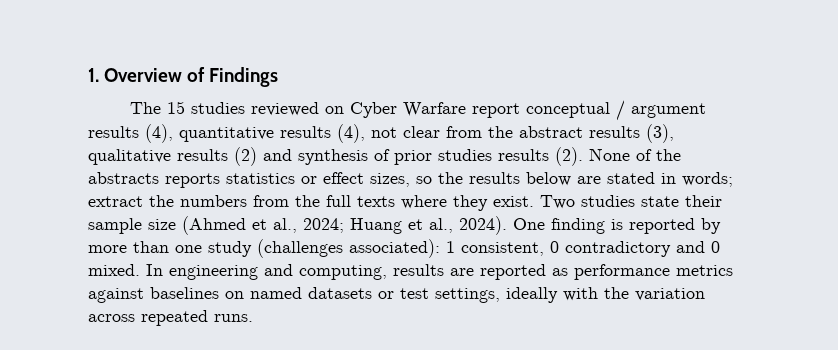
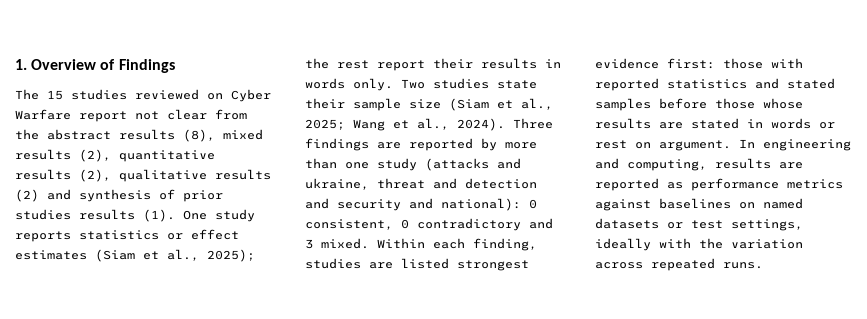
[525,100,706,121] [88,124,365,143] conceptual / argument results (4), quantitative results (4), -> (127, 116) none
[646,124,674,143] (3), -> [183,129,263,142] [15,149,215,162] [15,169,111,182] (8), mixed results (2), quantitative results (2),
[555,147,681,166] [88,172,733,188] [88,195,534,211] (2). None of the abstracts reports statistics or effect sizes, so the results below are stated in words; extract the numbers from the full texts where they exist. -> [143,209,255,222] [15,229,239,242] [15,249,255,262] [305,58,561,71] [305,78,393,91] (1). One study reports statistics or effect estimates (Siam et al., 2025); the rest report their results in words only.
[182,216,402,235] (Ahmed et al., 2024; Huang -> [449,98,553,111] [305,119,385,131] (Siam et al., 2025; Wang
[513,218,623,234] One finding is -> [513,118,553,129] [305,138,401,151] Three findings are
[257,239,720,258] [88,264,140,276] (challenges associated): 1 consistent, 0 contradictory and 0 mixed. -> [425,158,521,171] [305,178,537,190] [305,198,537,211] [305,218,553,231] [305,238,537,251] [305,258,529,271] [595,58,803,69] [595,78,835,91] [595,98,803,111] [595,118,835,129] [595,140,731,151] (attacks and ukraine, threat and detection and security and national): 0 consistent, 0 contradictory and 3 mixed. Within each finding, studies are listed strongest evidence first: those with reported statistics and stated samples before those whose results are stated in words or rest on argument.

